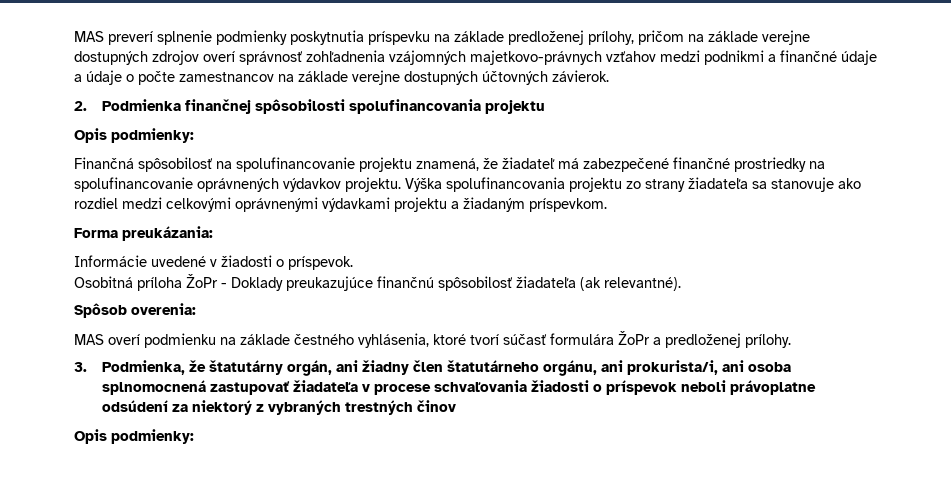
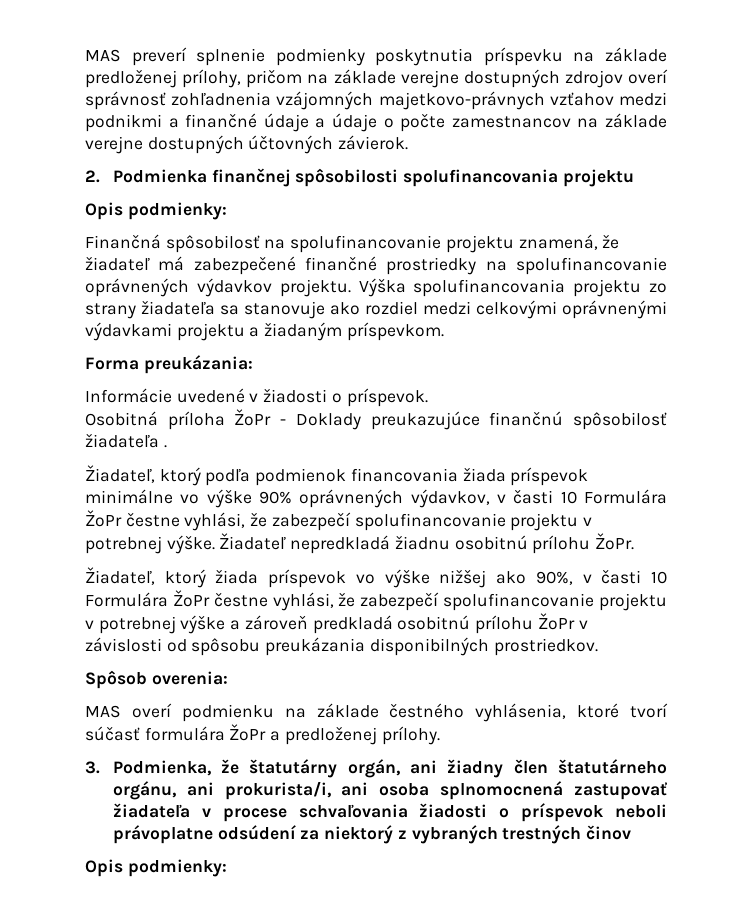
[580,277,681,291] (ak relevantné). -> [163,445,167,448] [85,465,589,486] [85,489,667,508] [85,510,593,531] [85,533,635,554] [85,567,668,588] [85,590,668,611] [85,613,588,634] [85,637,598,656] . // Žiadateľ, ktorý podľa podmienok financovania žiada príspevok minimálne vo výške 90% oprávnených výdavkov, v časti 10 Formulára ŽoPr čestne vyhlási, že zabezpečí spolufinancovanie projektu v potrebnej výške. Žiadateľ nepredkladá žiadnu osobitnú prílohu ŽoPr. // Žiadateľ, ktorý žiada príspevok vo výške nižšej ako 90%, v časti 10 Formulára ŽoPr čestne vyhlási, že zabezpečí spolufinancovanie projektu v potrebnej výške a zároveň predkladá osobitnú prílohu ŽoPr v závislosti od spôsobu preukázania disponibilných prostriedkov.

